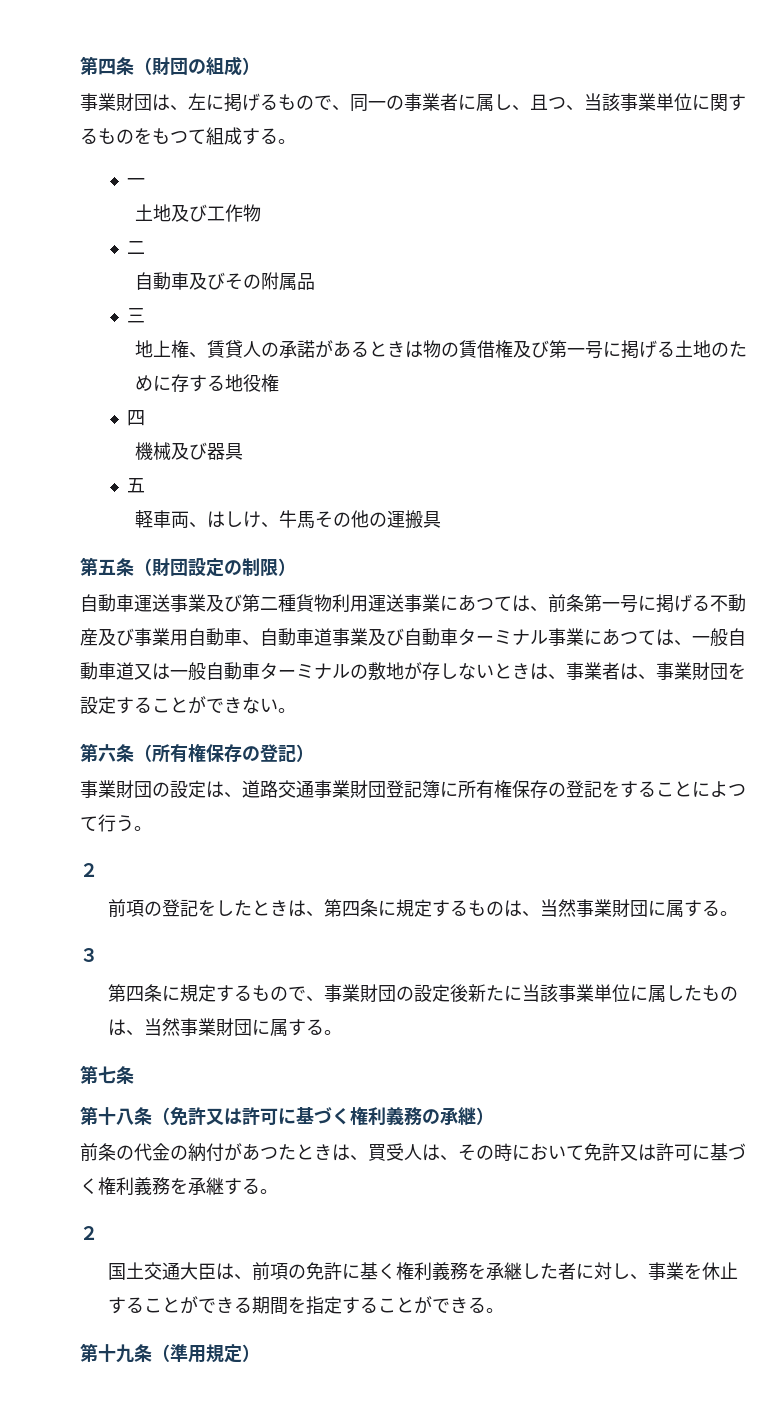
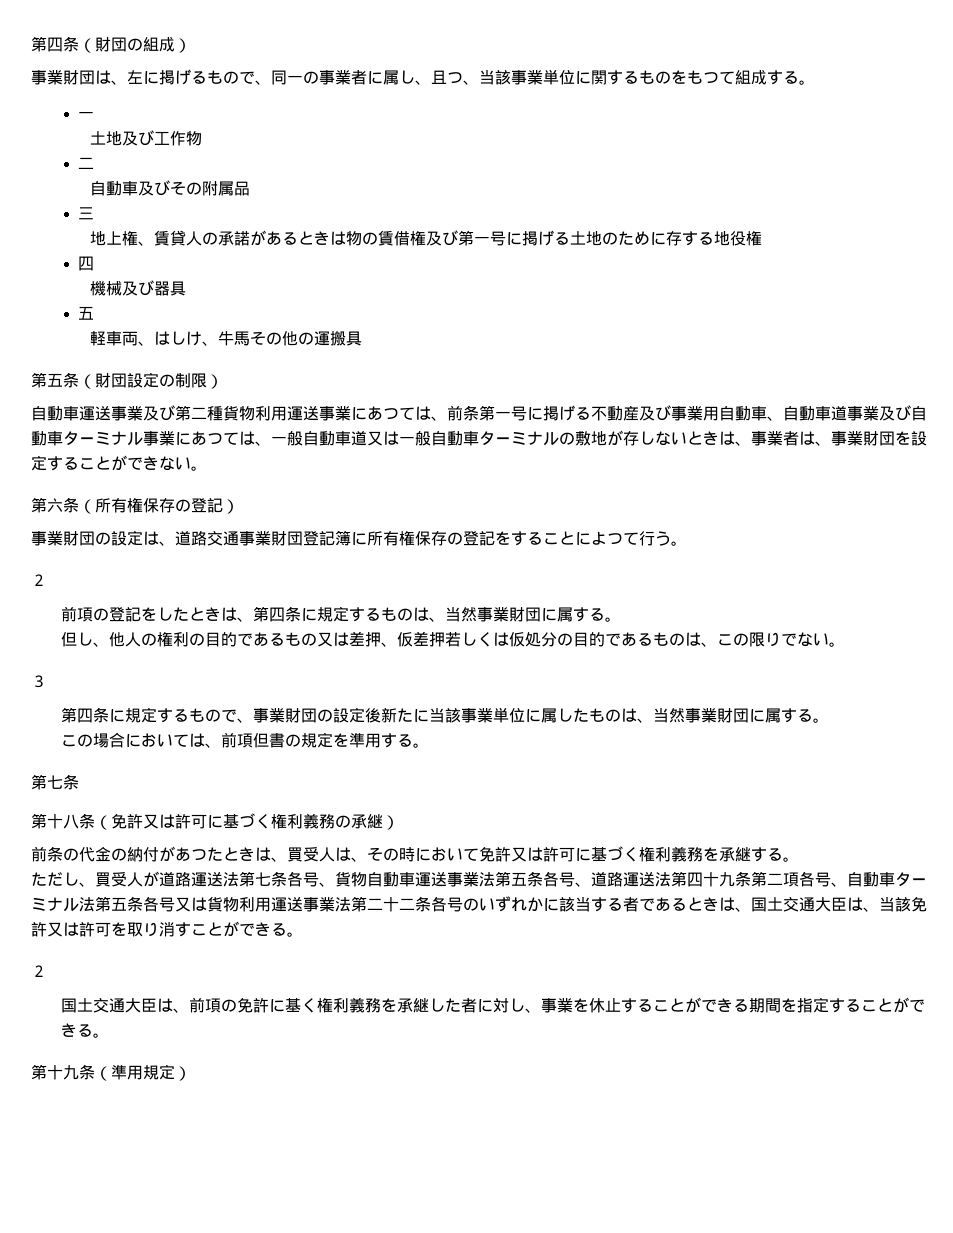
(738, 913) none -> [60,631,845,647] // 但し、他人の権利の目的であるもの又は差押、仮差押若しくは仮処分の目的であるものは、この限りでない。
(342, 1032) none -> [60,732,429,748] // この場合においては、前項但書の規定を準用する。
(278, 1191) none -> [31,871,927,887] [31,896,927,912] [31,921,303,937] // ただし、買受人が道路運送法第七条各号、貨物自動車運送事業法第五条各号、道路運送法第四十九条第二項各号、自動車ターミナル法第五条各号又は貨物利用運送事業法第二十二条各号のいずれかに該当する者であるときは、国土交通大臣は、当該免許又は許可を取り消すことができる。

